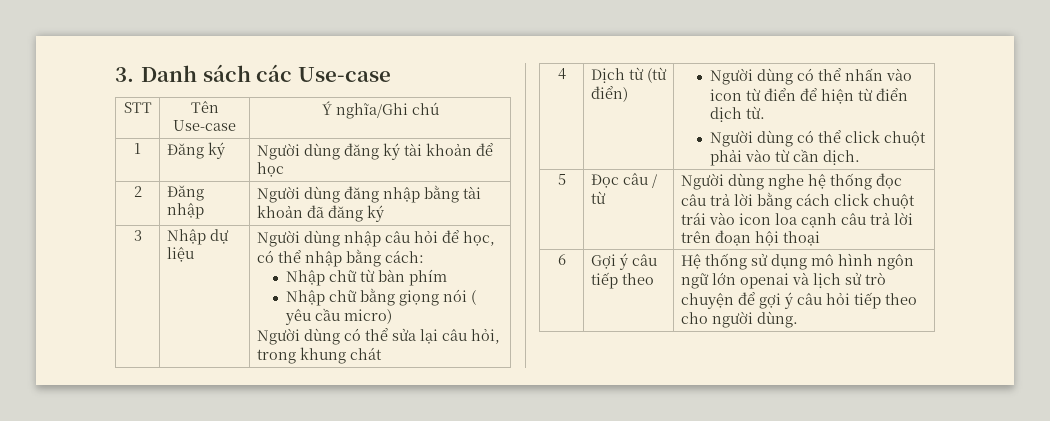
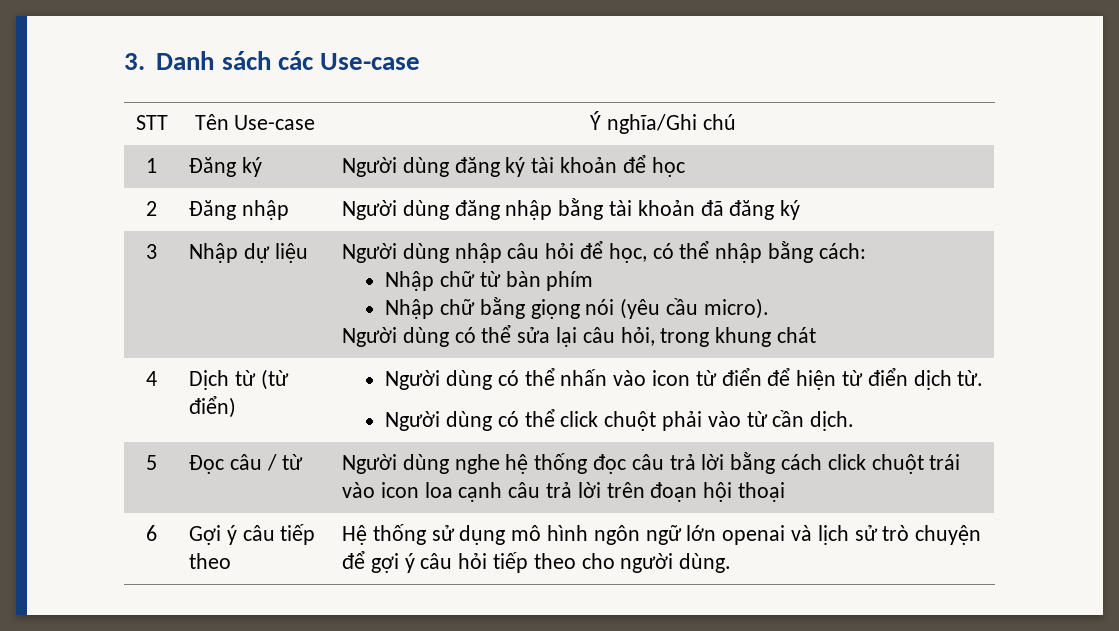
[470,290,476,305] [284,308,392,325] ( yêu cầu micro) -> [620,298,769,319] (yêu cầu micro).

